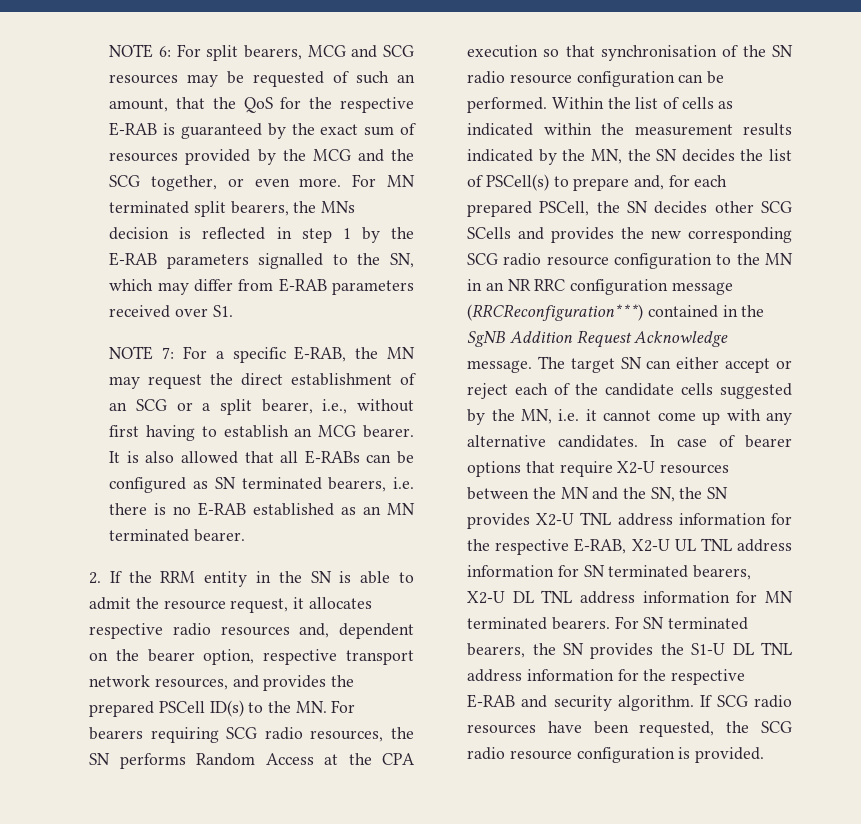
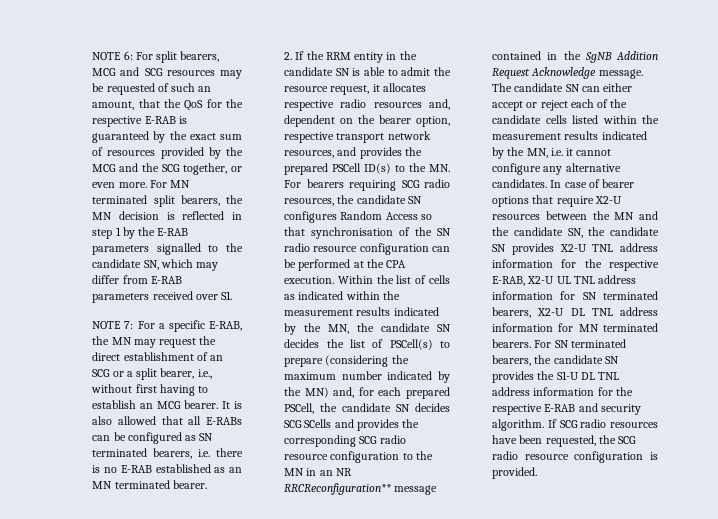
[321,201,356,213] MNs -> [92,212,113,220] MN
(381, 259) none -> [92,259,142,268] candidate
(302, 577) none -> [284,67,334,76] candidate
[89,753,415,769] [467,45,539,58] SN performs Random Access at the CPA execution -> [356,195,422,204] [284,211,418,223] candidate SN configures Random Access
[467,97,548,113] performed. -> [298,259,407,271] [284,276,335,284] performed at the CPA execution.
(651, 155) none -> [381,323,431,332] candidate
(630, 184) none -> [325,355,409,367] [284,371,450,383] [284,387,329,398] (considering the maximum number indicated by the MN)
[627,201,754,214] SN decides other -> [342,403,450,412] candidate SN decides
[651,230,682,239] new -> (420, 423) none
[534,279,733,295] [467,304,644,321] RRC configuration message (RRCReconfiguration***) -> [284,483,438,495] RRCReconfiguration** message
[570,358,615,373] target -> [514,83,564,92] candidate
[720,383,792,399] suggested -> [572,115,659,124] [492,131,647,140] listed within the measurement results indicated
[657,409,761,425] come up with -> [492,163,542,175] configure
(647, 493) none -> [513,227,563,236] candidate
(703, 493) none -> [610,227,659,236] candidate
(556, 649) none -> [553,355,603,364] candidate

